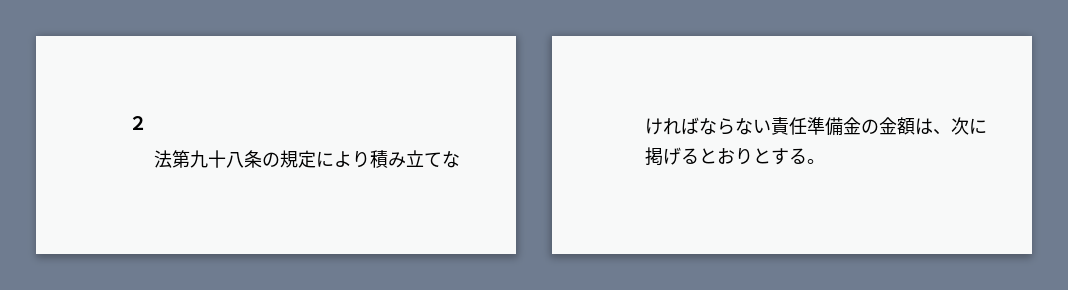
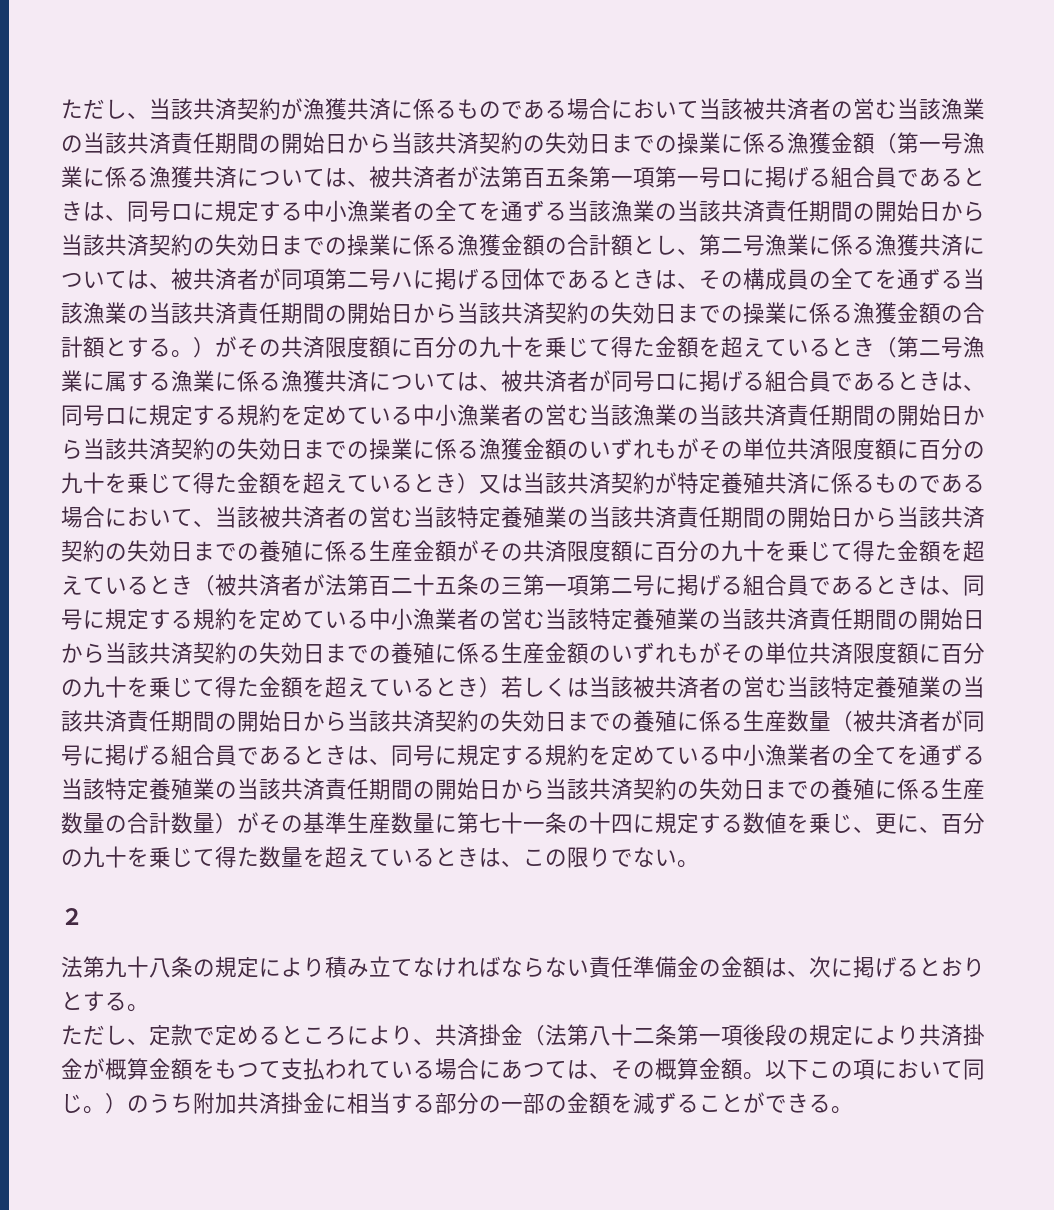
(129, 123) none -> [61,98,985,120] [61,132,985,154] [61,166,985,188] [61,200,985,222] [61,234,985,256] [61,268,985,290] [61,302,985,324] [61,336,985,358] [61,370,985,392] [61,404,985,426] [61,438,985,460] [61,472,985,494] [61,506,985,528] [61,540,985,562] [61,574,985,596] [61,608,985,630] [61,642,985,664] [61,676,985,698] [61,710,985,732] [61,744,985,766] [61,778,985,800] [61,812,985,834] [61,846,699,868] ただし、当該共済契約が漁獲共済に係るものである場合において当該被共済者の営む当該漁業の当該共済責任期間の開始日から当該共済契約の失効日までの操業に係る漁獲金額（第一号漁業に係る漁獲共済については、被共済者が法第百五条第一項第一号ロに掲げる組合員であるときは、同号ロに規定する中小漁業者の全てを通ずる当該漁業の当該共済責任期間の開始日から当該共済契約の失効日までの操業に係る漁獲金額の合計額とし、第二号漁業に係る漁獲共済については、被共済者が同項第二号ハに掲げる団体であるときは、その構成員の全てを通ずる当該漁業の当該共済責任期間の開始日から当該共済契約の失効日までの操業に係る漁獲金額の合計額とする。）がその共済限度額に百分の九十を乗じて得た金額を超えているとき（第二号漁業に属する漁業に係る漁獲共済については、被共済者が同号ロに掲げる組合員であるときは、同号ロに規定する規約を定めている中小漁業者の営む当該漁業の当該共済責任期間の開始日から当該共済契約の失効日までの操業に係る漁獲金額のいずれもがその単位共済限度額に百分の九十を乗じて得た金額を超えているとき）又は当該共済契約が特定養殖共済に係るものである場合において、当該被共済者の営む当該特定養殖業の当該共済責任期間の開始日から当該共済契約の失効日までの養殖に係る生産金額がその共済限度額に百分の九十を乗じて得た金額を超えているとき（被共済者が法第百二十五条の三第一項第二号に掲げる組合員であるときは、同号に規定する規約を定めている中小漁業者の営む当該特定養殖業の当該共済責任期間の開始日から当該共済契約の失効日までの養殖に係る生産金額のいずれもがその単位共済限度額に百分の九十を乗じて得た金額を超えているとき）若しくは当該被共済者の営む当該特定養殖業の当該共済責任期間の開始日から当該共済契約の失効日までの養殖に係る生産数量（被共済者が同号に掲げる組合員であるときは、同号に規定する規約を定めている中小漁業者の全てを通ずる当該特定養殖業の当該共済責任期間の開始日から当該共済契約の失効日までの養殖に係る生産数量の合計数量）がその基準生産数量に第七十一条の十四に規定する数値を乗じ、更に、百分の九十を乗じて得た数量を超えているときは、この限りでない。 //
(825, 161) none -> [61,1024,985,1046] [61,1058,985,1080] [61,1092,853,1114] // ただし、定款で定めるところにより、共済掛金（法第八十二条第一項後段の規定により共済掛金が概算金額をもつて支払われている場合にあつては、その概算金額。以下この項において同じ。）のうち附加共済掛金に相当する部分の一部の金額を減ずることができる。

